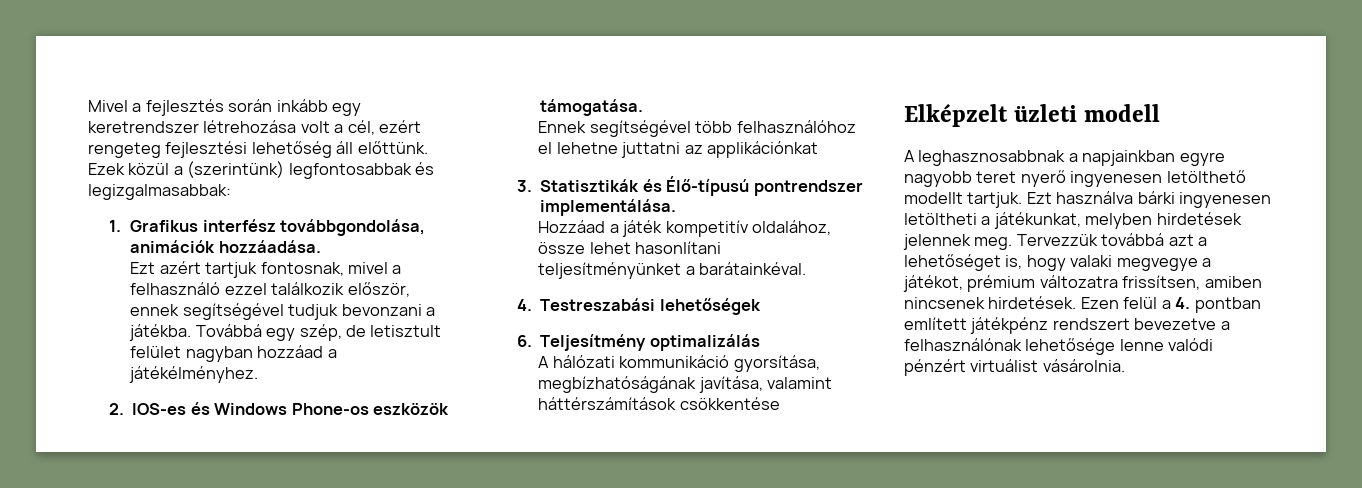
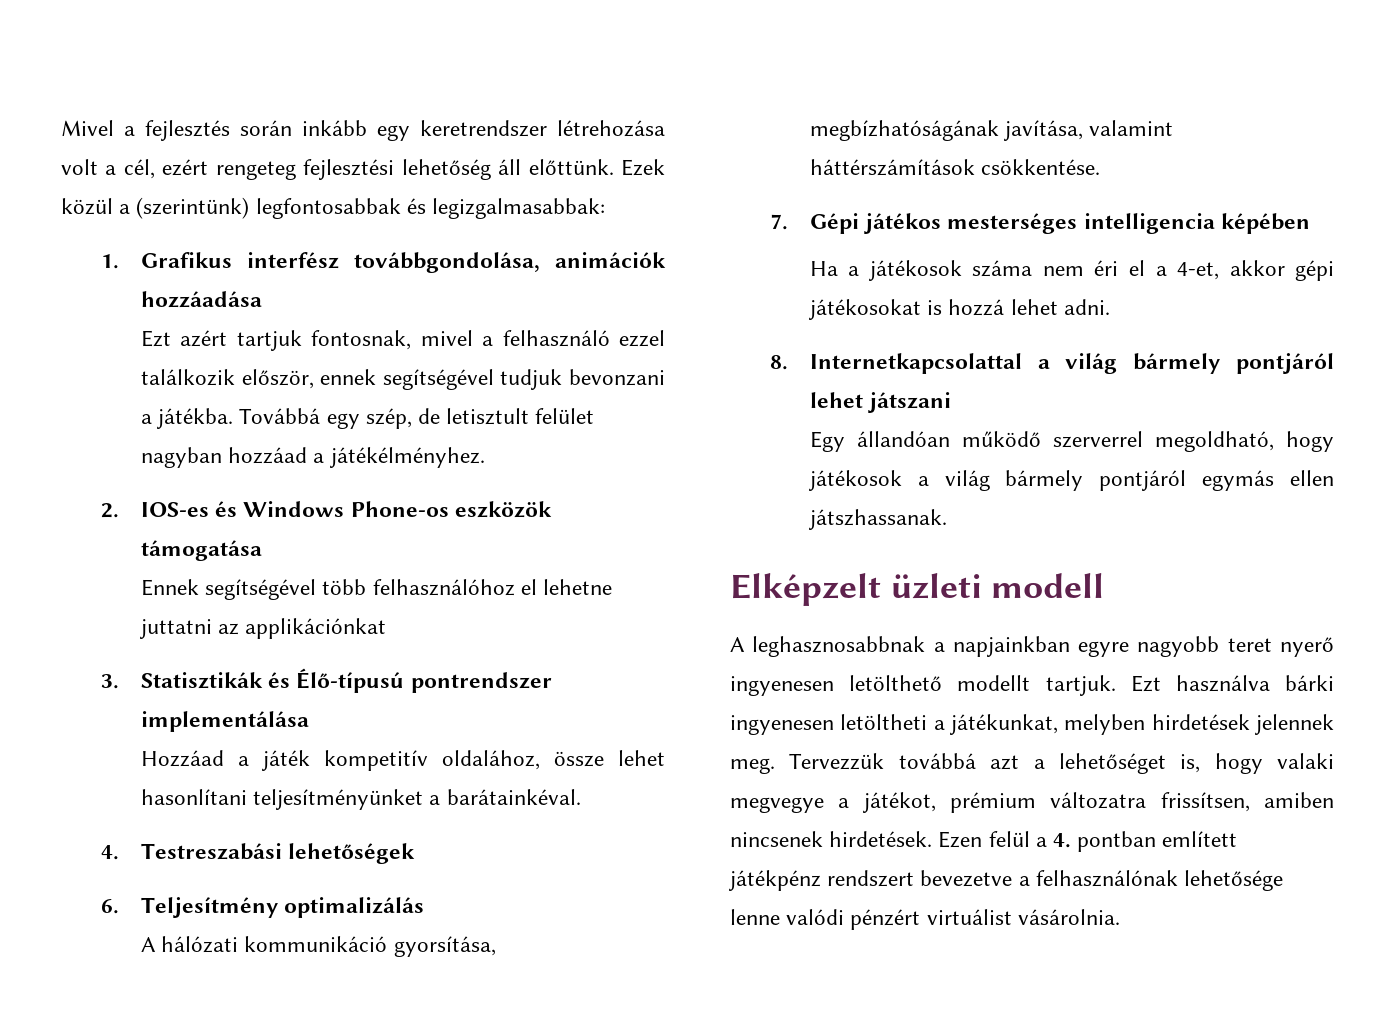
[218,240,321,253] hozzáadása. -> [140,291,262,308] hozzáadása
[540,99,644,116] támogatása. -> [140,540,262,561] támogatása
[540,199,677,216] implementálása. -> [140,711,309,732] implementálása
[679,397,780,410] csökkentése -> [981,159,1101,175] [769,213,1310,234] [809,260,1334,281] [808,299,1110,320] [769,353,1334,374] [809,392,952,413] [809,431,1334,452] [808,470,1334,491] [808,509,947,530] csökkentése. // 7. Gépi játékos mesterséges intelligencia képében // Ha a játékosok száma nem éri el a 4-et, akkor gépi játékosokat is hozzá lehet adni. // 8. Internetkapcsolattal a világ bármely pontjáról lehet játszani // Egy állandóan működő szerverrel megoldható, hogy játékosok a világ bármely pontjáról egymás ellen játszhassanak.

